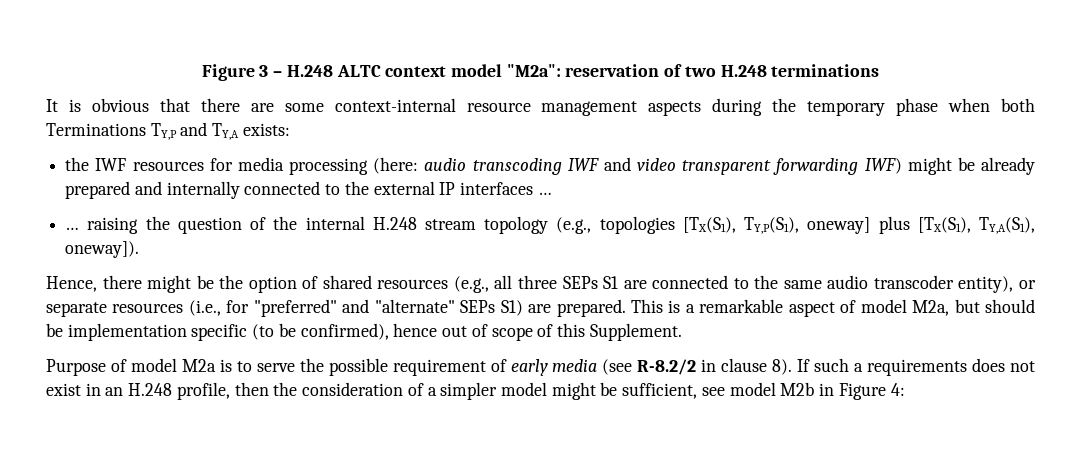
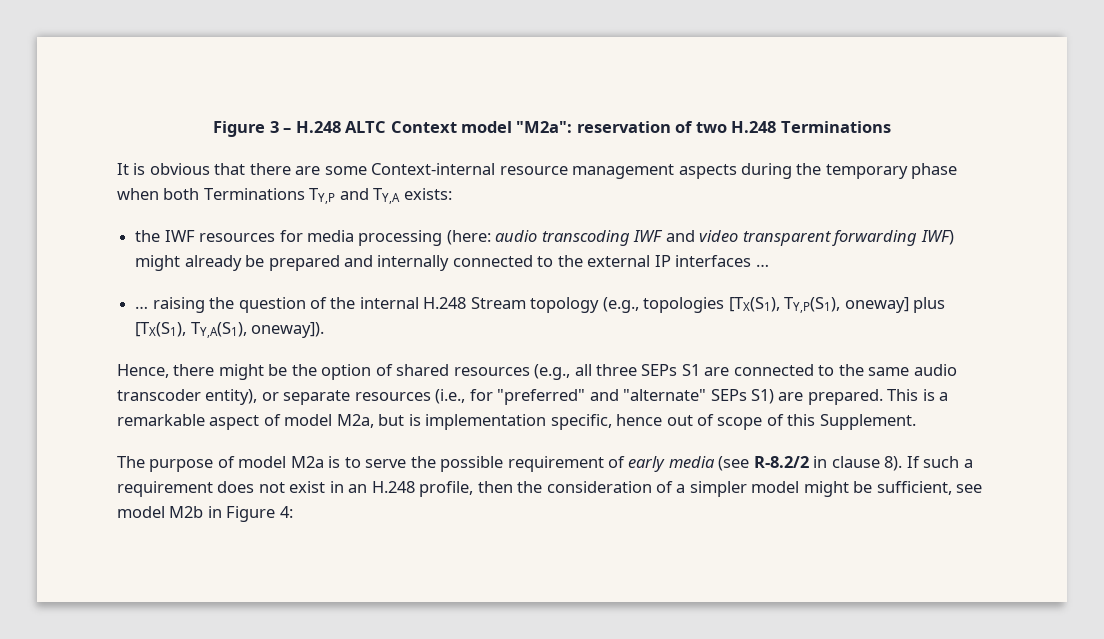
[385,66,447,77] context -> [390,121,457,133] Context
[771,64,880,77] terminations -> [780,121,891,133] Terminations
[334,98,456,112] context-internal -> [371,163,496,175] Context-internal
[957,157,1035,175] be already -> [184,255,265,271] already be
[425,219,477,230] stream -> [470,297,526,309] Stream
[985,299,1036,313] [46,323,389,341] should be implementation specific (to be confirmed), -> [408,414,612,430] is implementation specific,
[46,359,106,376] Purpose -> [117,456,214,472] The purpose
[867,359,968,376] requirements -> [117,481,213,497] requirement

